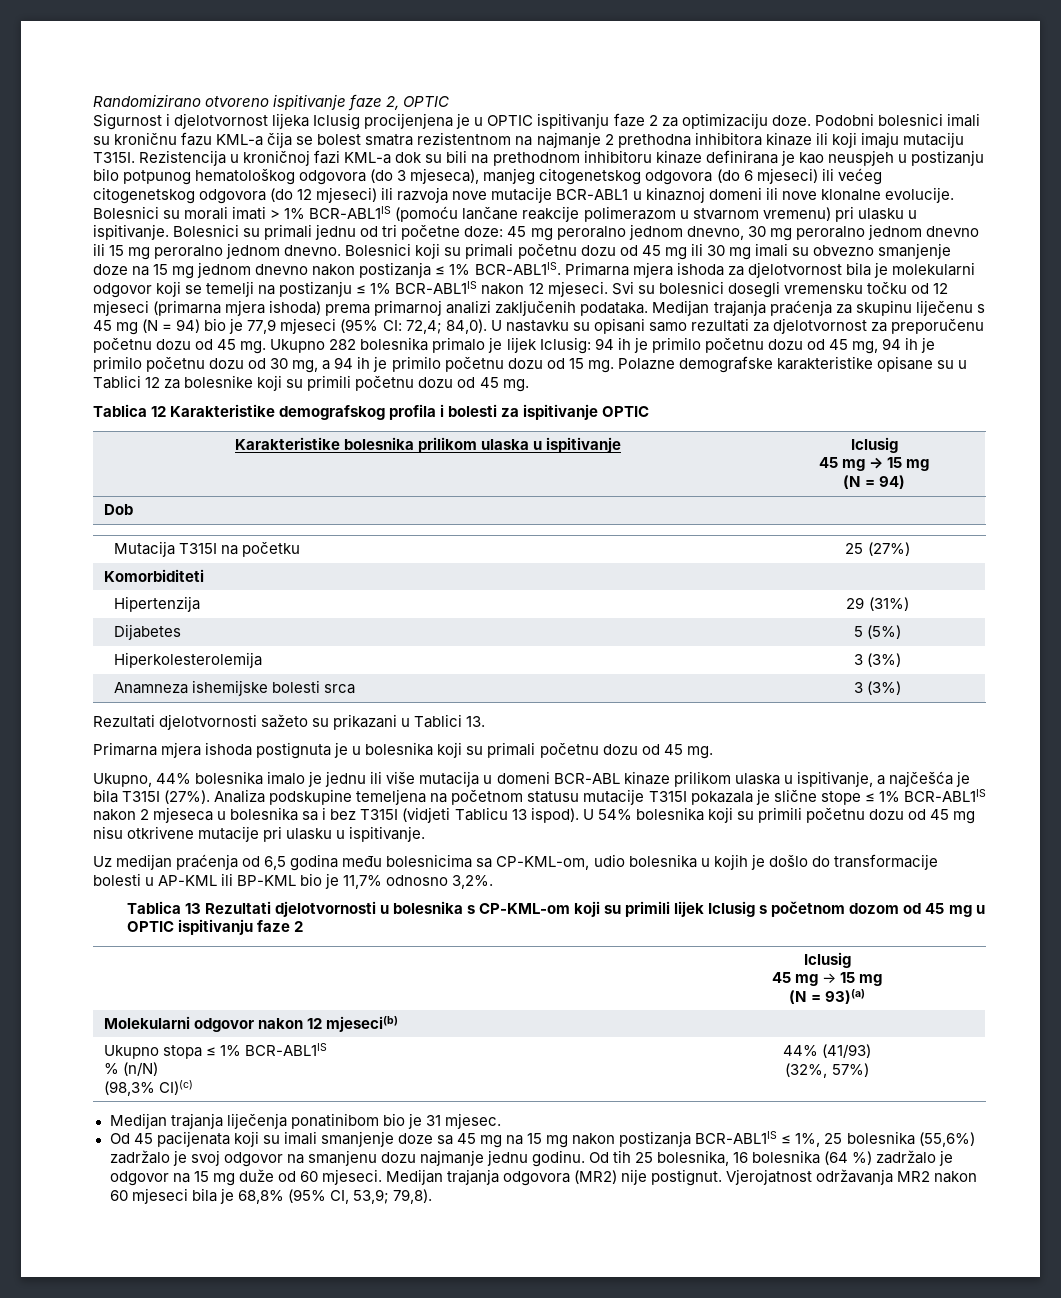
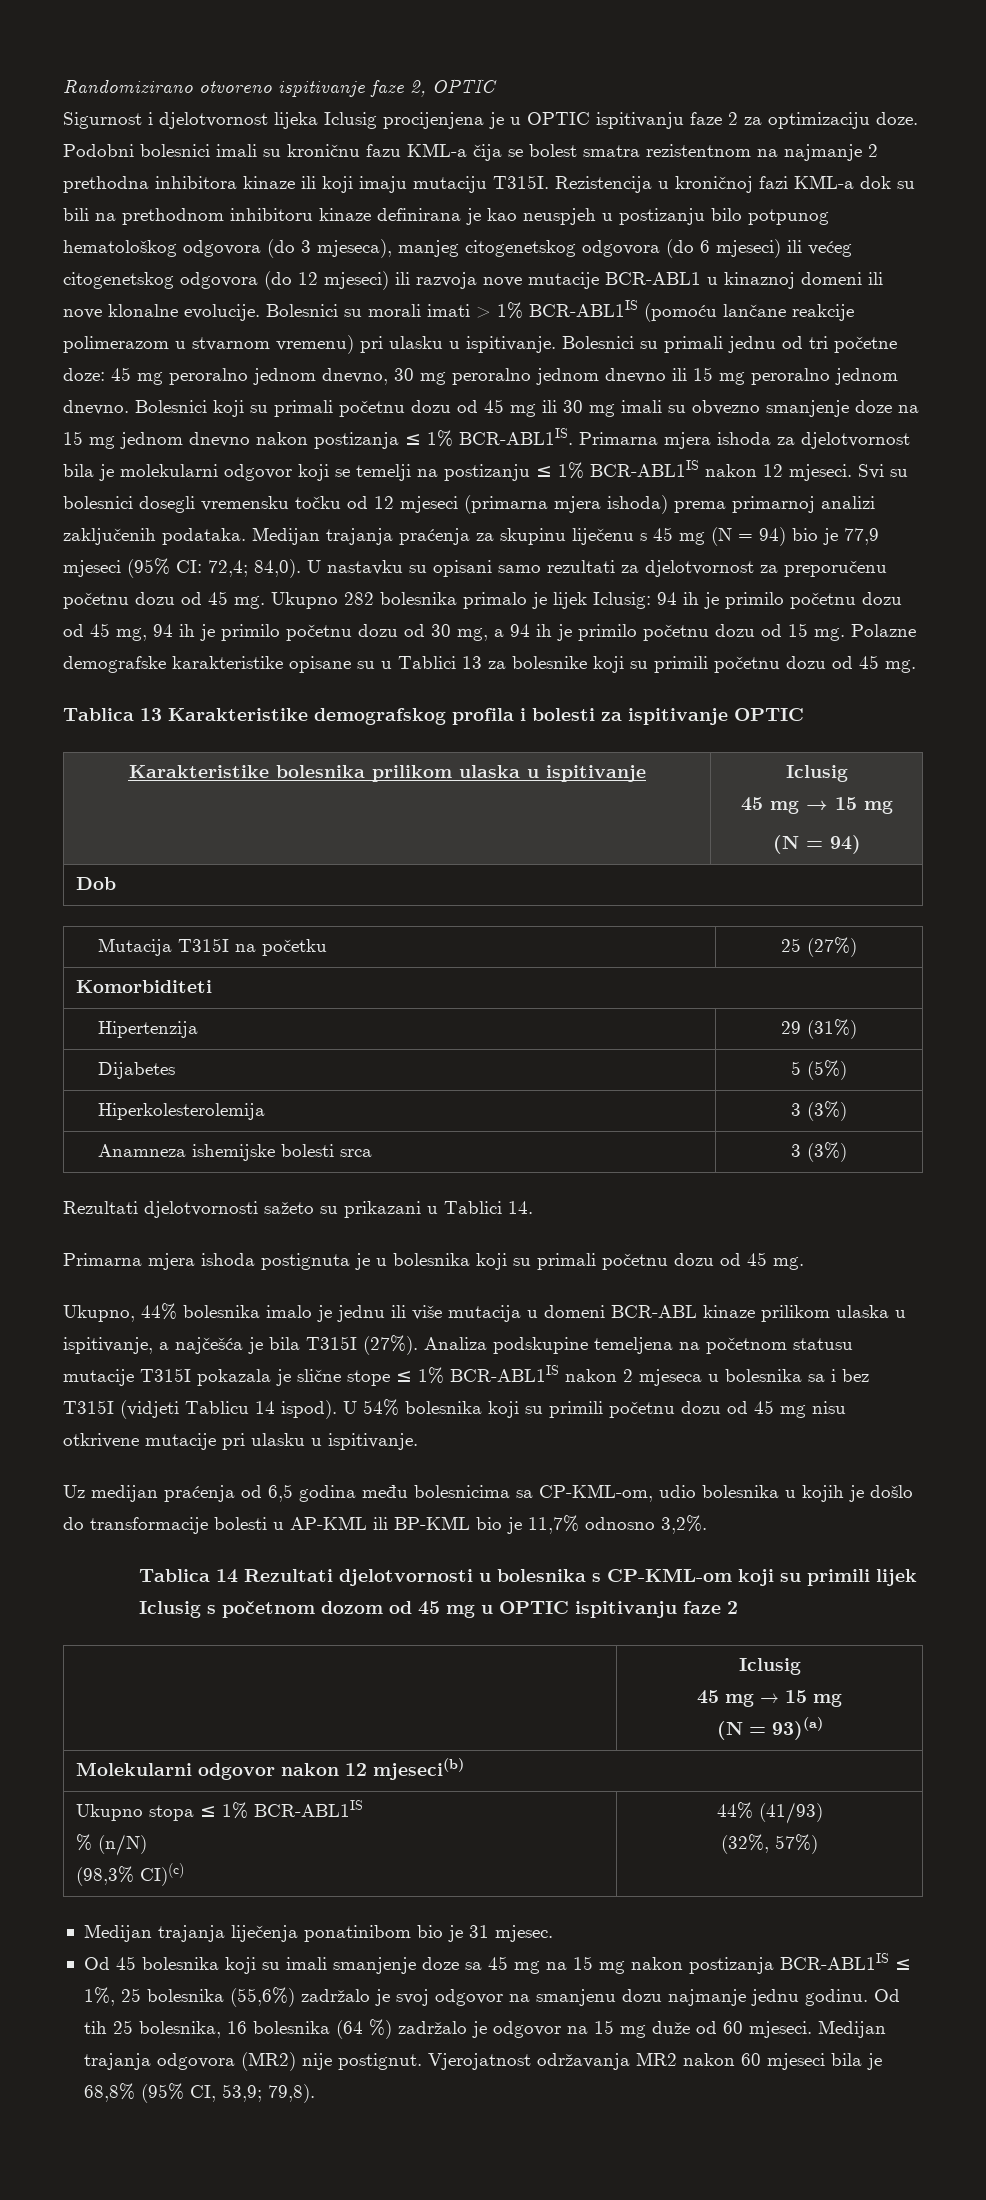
[145,377,161,388] 12 -> [462,656,482,669] 13
[151,406,167,417] 12 -> [140,708,162,721] 13
[466,716,486,727] 13. -> [508,1201,533,1214] 14.
[511,809,527,820] 13 -> [255,1401,275,1414] 14
[184,903,201,914] 13 -> [215,1569,238,1583] 14
[156,1131,230,1147] pacijenata -> [141,1957,219,1970] bolesnika

